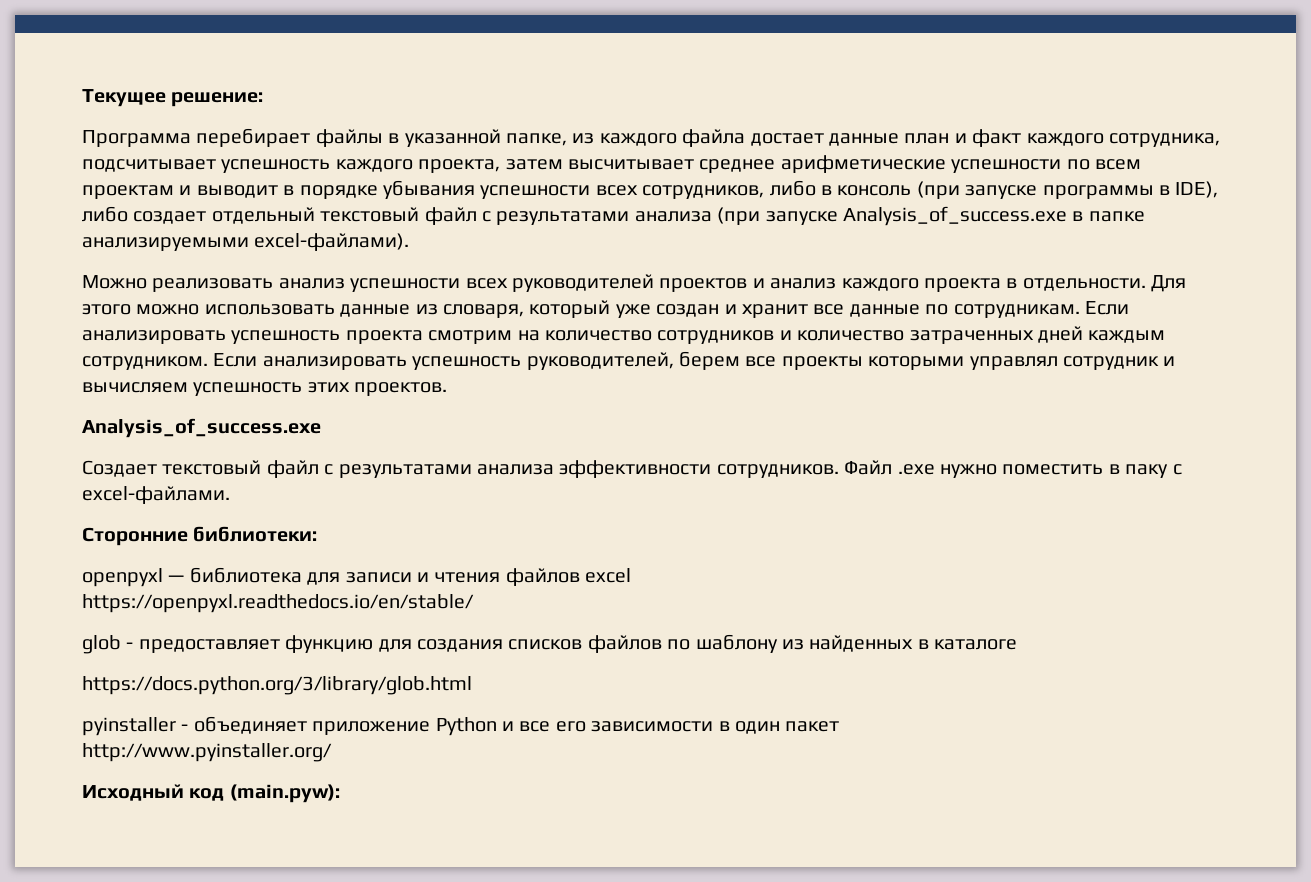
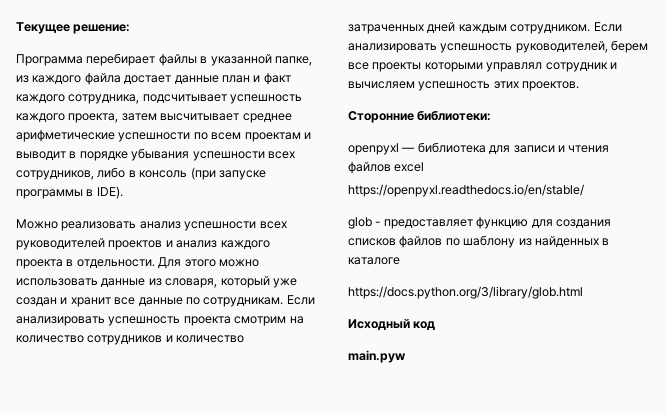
[1175,181,1219,198] [82,206,1145,226] [82,233,410,251] IDE), либо создает отдельный текстовый файл с результатами анализа (при запуске Analysis_of_success.exe в папке анализируемыми excel-файлами). -> [96,186,123,199] IDE).
[82,418,321,438] [82,460,1182,478] [82,486,230,504] // Analysis_of_success.exe // Создает текстовый файл с результатами анализа эффективности сотрудников. Файл .exe нужно поместить в паку с excel-файлами. -> (580, 86) none
[82,716,840,736] [82,743,332,762] // pyinstaller - объединяет приложение Python и все его зависимости в один пакет // http://www.pyinstaller.org/ -> (583, 292) none
[229,784,340,803] (main.pyw): -> [348,350,406,363] // main.pyw

